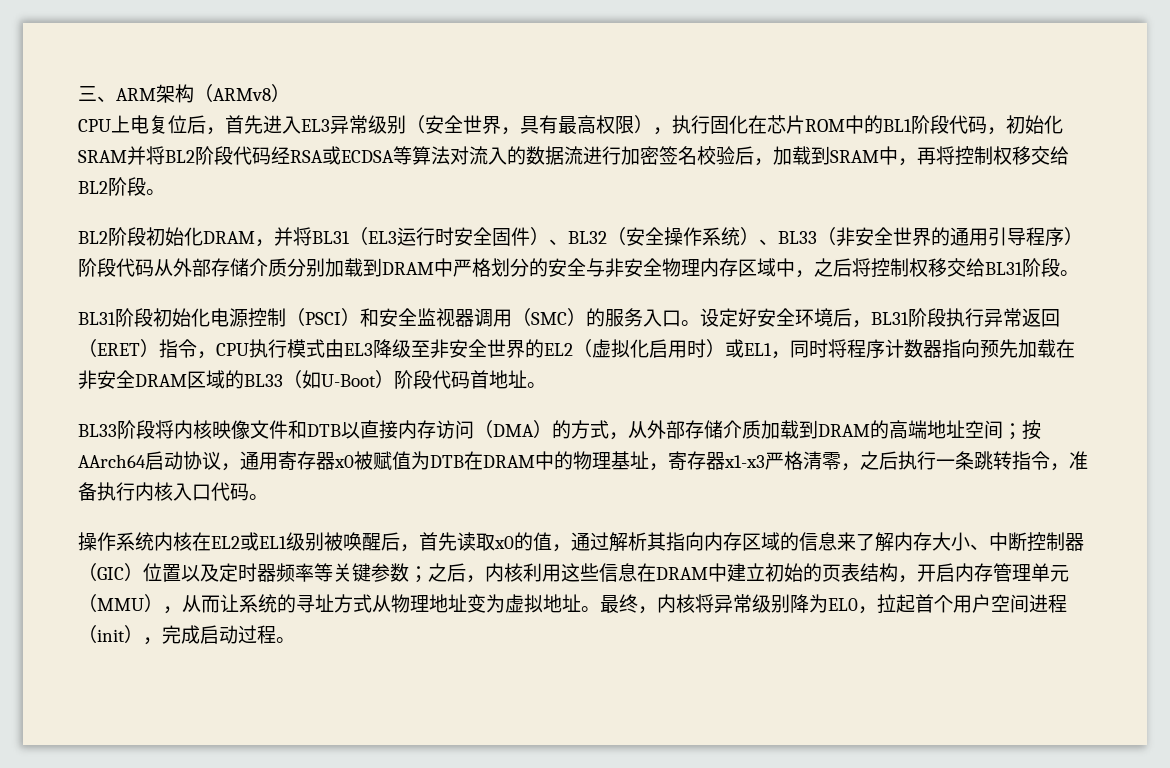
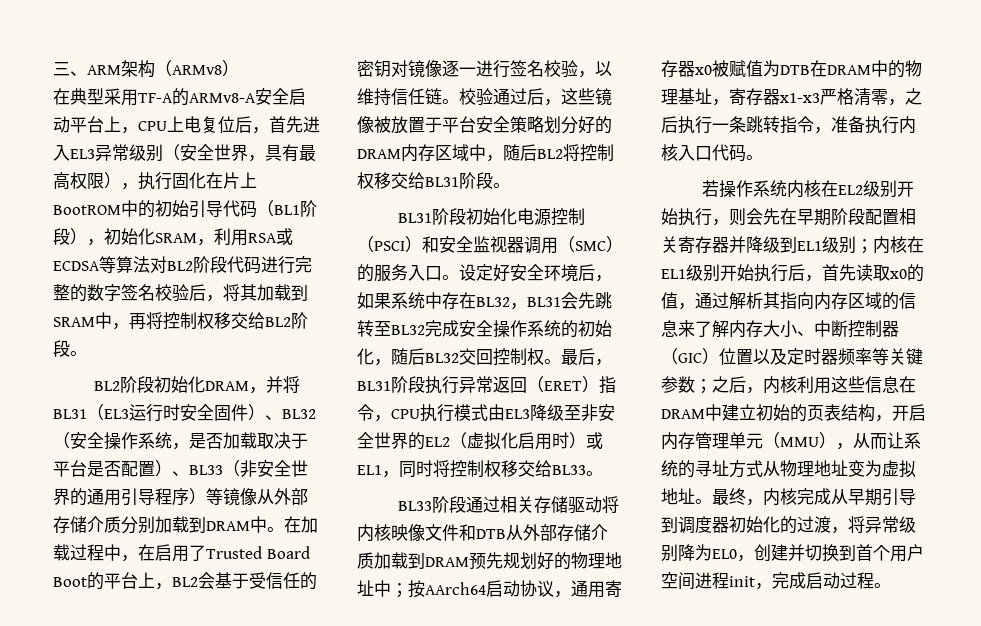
(290, 93) none -> [53,88,306,106] [53,116,138,134] 在典型采用TF-A的ARMv8-A安全启动平台上，
[767,115,883,134] 芯片ROM中的 -> [223,172,257,189] [53,200,274,218] 片上BootROM中的初始引导代码（
[949,115,987,134] 代码 -> [70,228,87,245] ）
[127,146,290,165] 并将BL2阶段代码经 -> [197,228,248,246] ，利用
[469,146,659,165] 流入的数据流进行加密 -> [167,256,312,274] [53,284,121,302] BL2阶段代码进行完整的数字
(773, 162) none -> [223,284,257,301] 将其
(740, 236) none -> [172,432,308,450] [53,460,155,477] ，是否加载取决于平台是否配置
[78,258,154,277] 阶段代码 -> [206,488,257,506] 等镜像
[453,258,700,277] 严格划分的安全与非安全物理 -> [267,516,318,533] [53,544,310,562] [53,572,317,590] [357,60,612,78] [357,88,612,106] [357,116,612,134] [357,149,401,159] 。在加载过程中，在启用了Trusted Board Boot的平台上，BL2会基于受信任的密钥对镜像逐一进行签名校验，以维持信任链。校验通过后，这些镜像被放置于平台安全策略划分好的DRAM
[814,258,852,277] 之后 -> [503,144,563,161] 随后BL2
(871, 324) none -> [357,292,612,310] [357,320,612,338] [357,348,612,366] 如果系统中存在BL32，BL31会先跳转至BL32完成安全操作系统的初始化，随后BL32交回控制权。最后，
[847,339,1075,359] [78,370,527,389] 程序计数器指向预先加载在非安全DRAM区域的BL33（如U-Boot）阶段代码首地址 -> [450,460,586,478] 控制权移交给BL33
(155, 429) none -> [466,496,603,514] 通过相关存储驱动
[341,420,628,440] 以直接内存访问（DMA）的方式， -> (506, 534) none
[870,420,1003,439] 的高端地址空间 -> [469,552,622,570] [357,580,391,597] 预先规划好的物理地址中
(268, 497) none -> [702,180,720,197] 若
[240,532,381,551] 或EL1级别被唤醒 -> [863,180,915,198] [661,208,916,226] [661,236,924,254] [661,264,788,282] 级别开始执行，则会先在早期阶段配置相关寄存器并降级到EL1级别；内核在EL1级别开始执行
(695, 603) none -> [797,488,916,506] [661,516,848,534] 完成从早期引导到调度器初始化的过渡，
[877,594,915,614] 拉起 -> [754,544,856,562] 创建并切换到
[78,625,143,644] （init） -> [729,576,755,587] init

